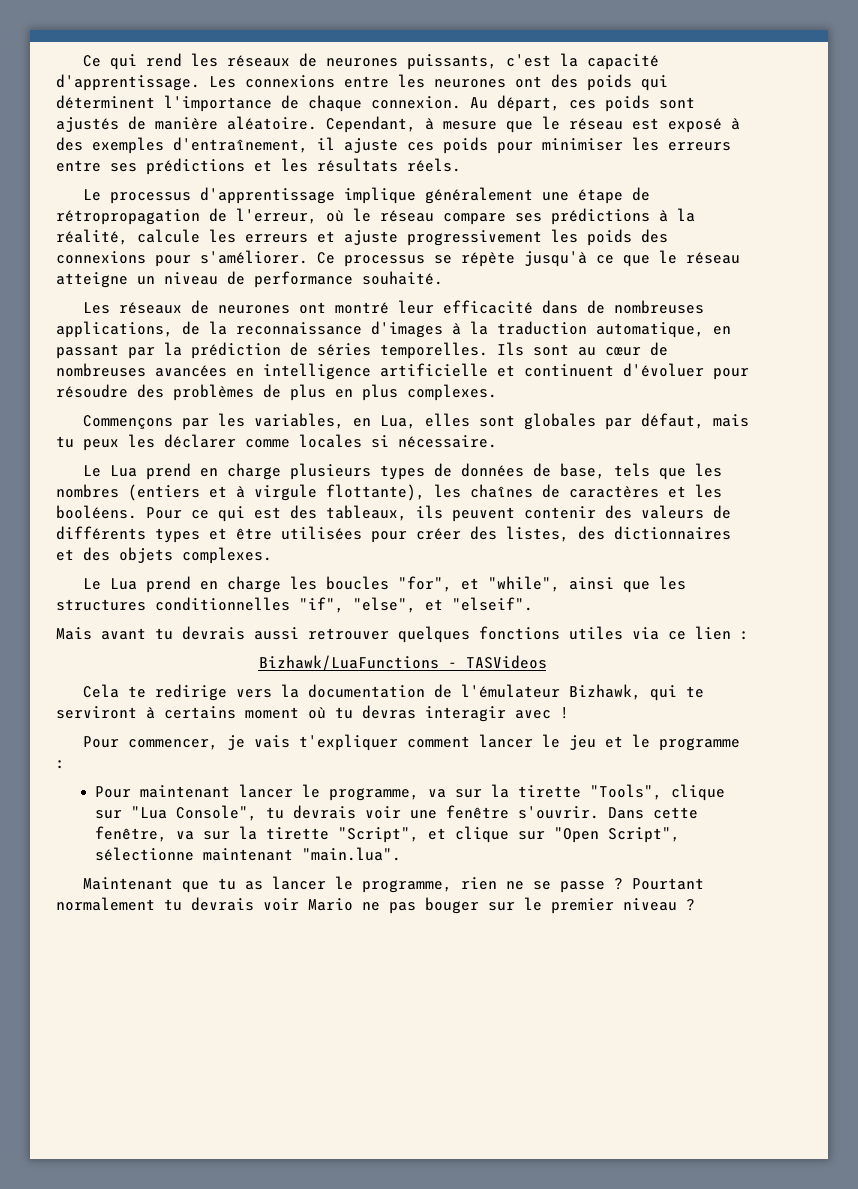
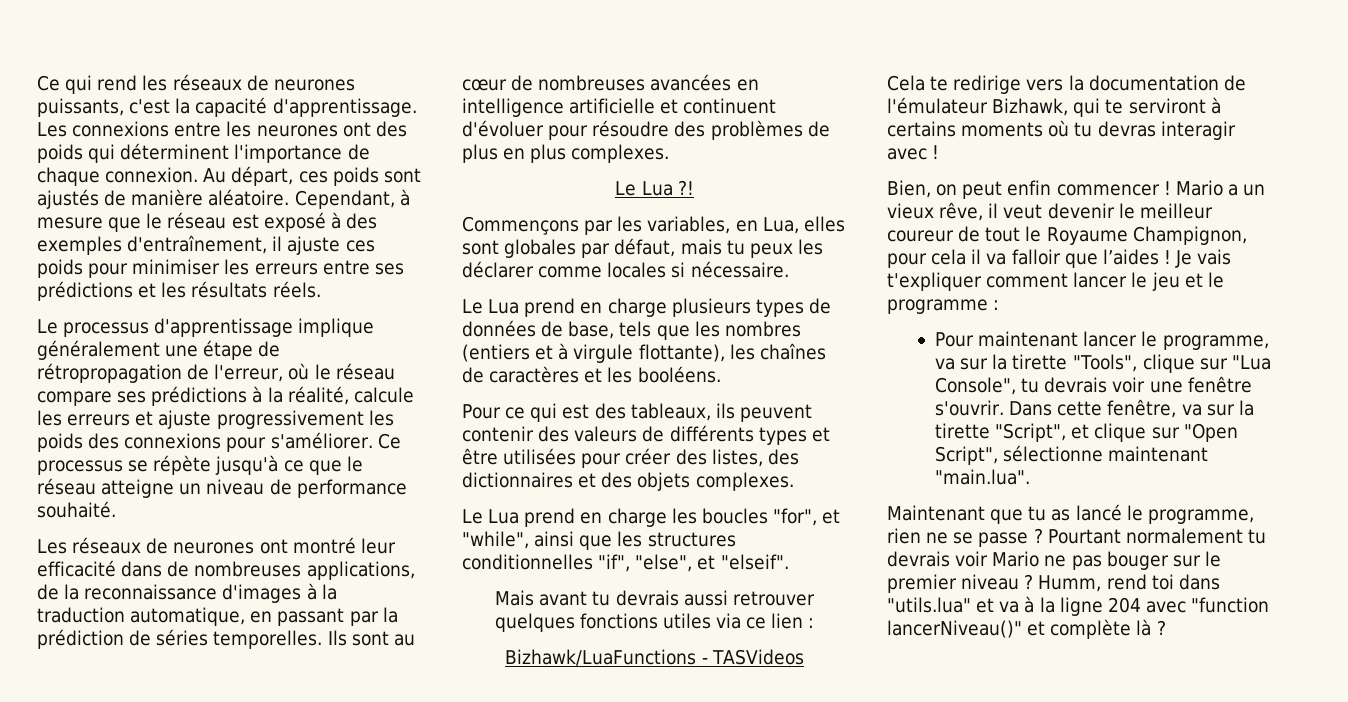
(497, 392) none -> [615,180,694,196] // Le Lua ?!
(137, 512) none -> (721, 374) //
[245,707,299,719] moment -> [961,122,1044,137] moments
[82,735,245,750] Pour commencer, je -> [887,180,1266,199] [887,202,1213,221] [887,226,1247,245] [887,249,1193,268] Bien, on peut enfin commencer ! Mario a un vieux rêve, il veut devenir le meilleur coureur de tout le Royaume Champignon, pour cela il va falloir que l’aides ! Je
[271,876,326,890] lancer -> [1075,504,1122,521] lancé
(695, 905) none -> [1038,574,1220,592] [887,596,1270,616] [887,619,1166,639] Humm, rend toi dans "utils.lua" et va à la ligne 204 avec "function lancerNiveau()" et complète là ?

